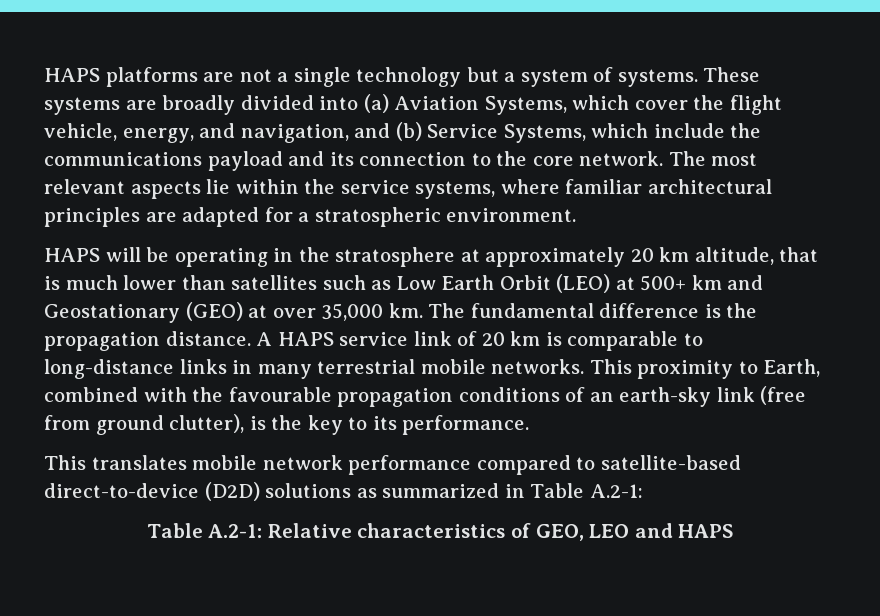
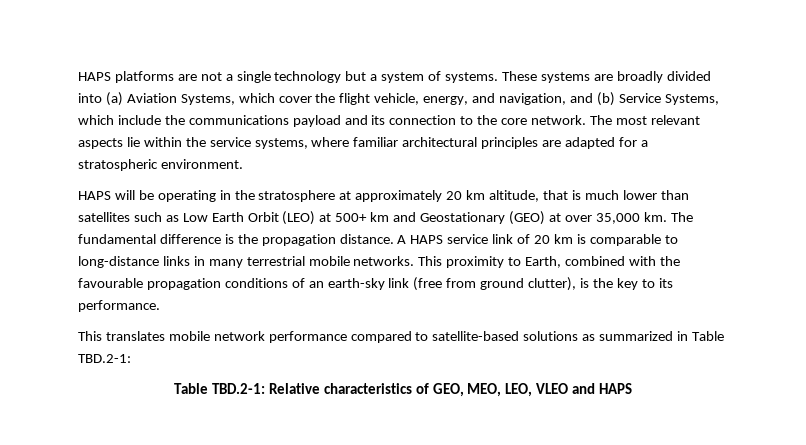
[44,482,260,501] direct-to-device (D2D) -> (520, 336) none
[589,484,643,498] [146,523,263,538] A.2-1: // Table A.2-1: -> [78,354,131,363] [173,383,265,394] TBD.2-1: // Table TBD.2-1:
[589,524,630,538] LEO -> [467,383,569,397] MEO, LEO, VLEO

